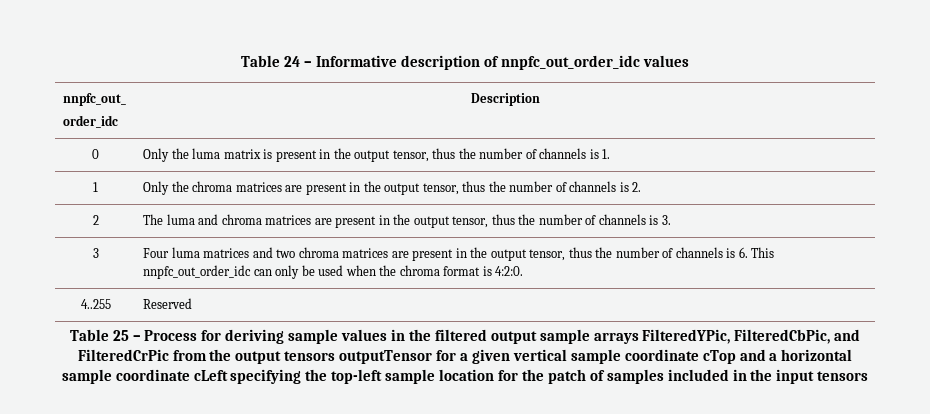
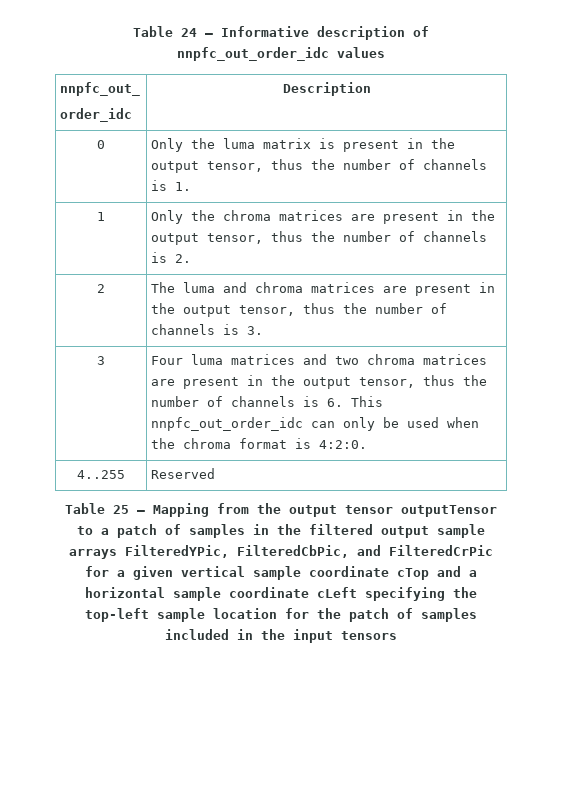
[144,329,388,344] Process for deriving sample values -> [153,503,497,517] [77,524,245,538] Mapping from the output tensor outputTensor to a patch of samples
[172,349,433,364] from the output tensors outputTensor -> (493, 550) none

